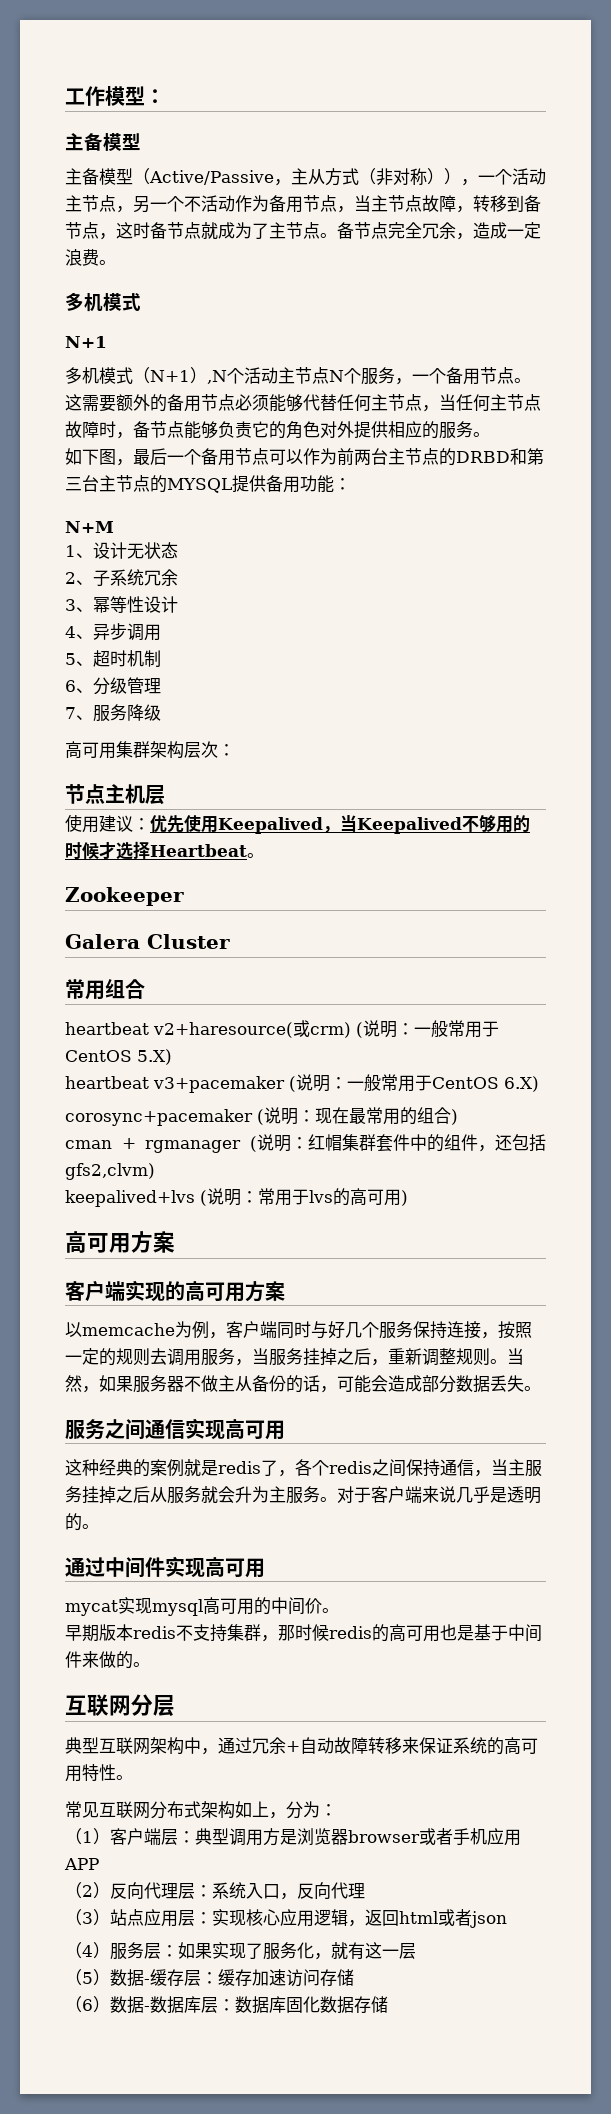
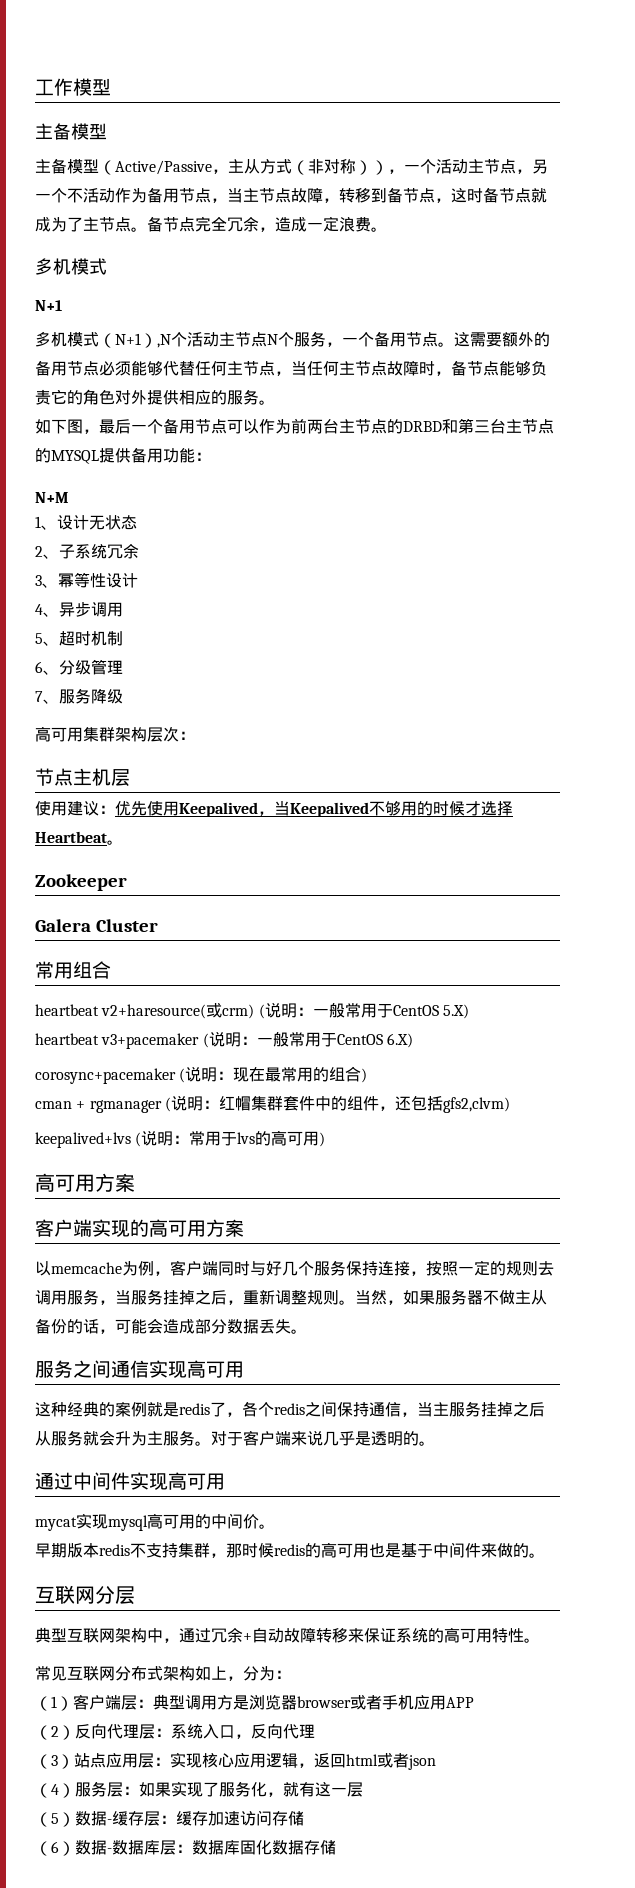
[145,89,165,104] ： -> (111, 87) none

